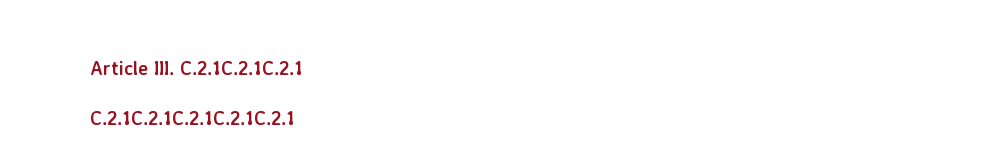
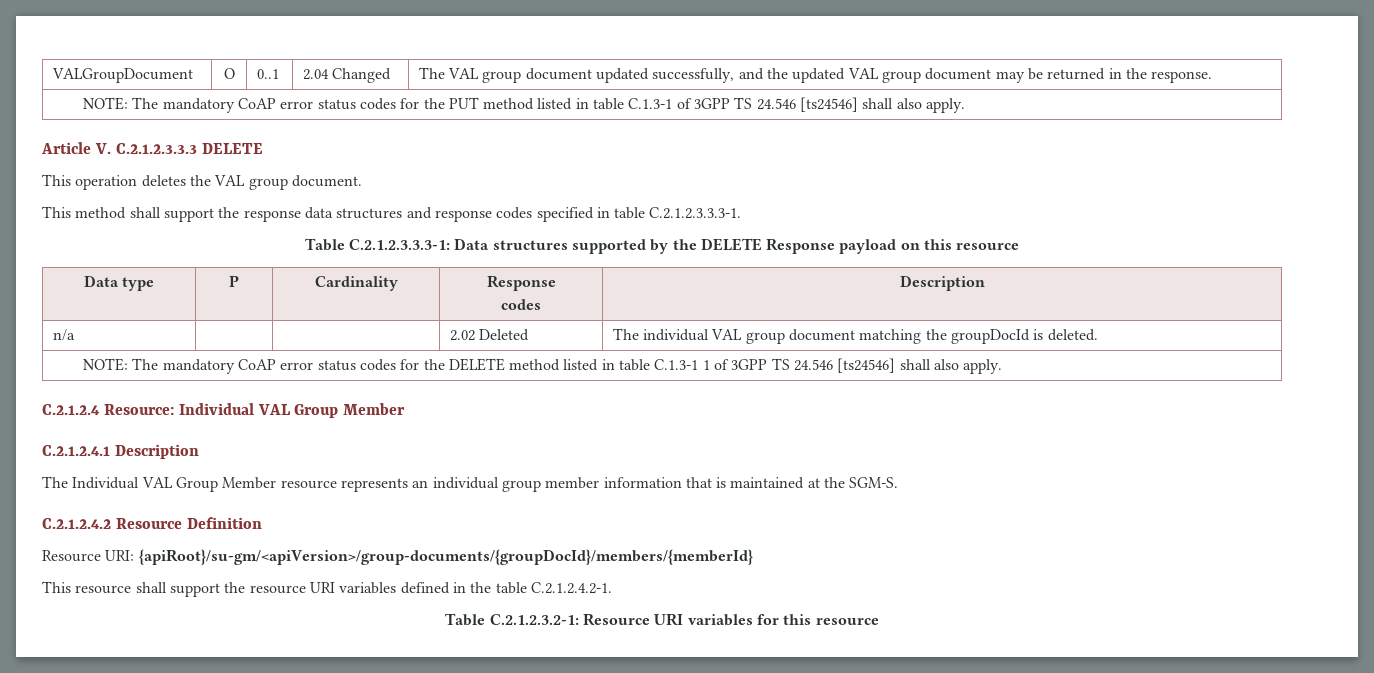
[90,61,303,75] [90,111,295,125] Article III. C.2.1C.2.1C.2.1 // C.2.1C.2.1C.2.1C.2.1C.2.1 -> [51,68,193,83] [223,68,235,79] [256,69,279,79] [302,68,392,83] [418,67,1213,83] [82,97,965,113] [41,142,263,154] [42,174,362,190] [42,206,742,222] [304,238,1020,254] [83,275,155,291] [229,275,239,287] [314,276,398,291] [486,275,556,291] [501,299,541,310] [899,275,985,291] [52,329,75,341] [449,329,530,341] [612,328,1098,344] [82,358,1003,374] [42,403,406,418] [42,444,199,459] [42,476,899,492] [42,517,262,529] [42,549,753,565] [42,581,612,597] [445,613,879,626] VALGroupDocument | O | 0..1 | 2.04 Changed | The VAL group document updated successfully, and the updated VAL group document may be returned in the response. // NOTE: The mandatory CoAP error status codes for the PUT method listed in table C.1.3-1 of 3GPP TS 24.546 [ts24546] shall also apply. // Article V. C.2.1.2.3.3.3 DELETE // This operation deletes the VAL group document. // This method shall support the response data structures and response codes specified in table C.2.1.2.3.3.3-1. // Table C.2.1.2.3.3.3-1: Data structures supported by the DELETE Response payload on this resource // Data type | P | Cardinality | Response // codes | Description // n/a | | | 2.02 Deleted | The individual VAL group document matching the groupDocId is deleted. // NOTE: The mandatory CoAP error status codes for the DELETE method listed in table C.1.3-1 1 of 3GPP TS 24.546 [ts24546] shall also apply. // C.2.1.2.4 Resource: Individual VAL Group Member // C.2.1.2.4.1 Description // The Individual VAL Group Member resource represents an individual group member information that is maintained at the SGM-S. // C.2.1.2.4.2 Resource Definition // Resource URI: {apiRoot}/su-gm/<apiVersion>/group-documents/{groupDocId}/members/{memberId} // This resource shall support the resource URI variables defined in the table C.2.1.2.4.2-1. // Table C.2.1.2.3.2-1: Resource URI variables for this resource

